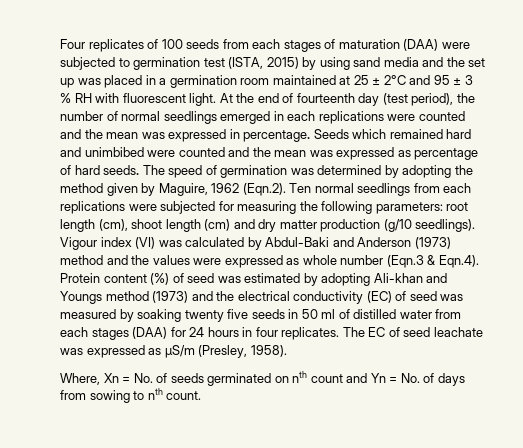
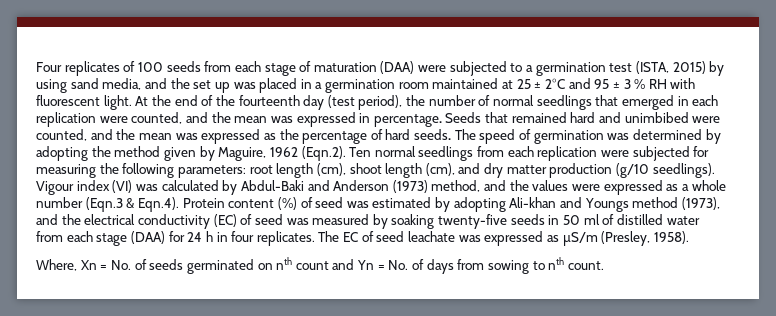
[283,40,321,52] stages -> [264,63,296,76] stage
(130, 62) none -> [526,65,534,72] a
[383,57,419,67] media -> [102,78,142,90] media,
(294, 98) none -> [215,95,235,106] the
(217, 117) none -> [595,95,619,106] that
[318,111,465,124] replications were counted -> [36,112,183,127] replication were counted,
[352,129,387,139] which -> [485,112,509,123] that
[178,147,225,157] counted -> [36,129,87,141] counted,
(411, 153) none -> [279,129,299,140] the
[60,201,125,214] replications -> [537,146,598,161] replication
[204,219,231,231] (cm) -> [425,163,455,176] (cm),
[60,255,103,265] method -> [431,180,481,192] method,
(300, 261) none -> [681,184,689,191] a
[152,291,189,303] (1973) -> [681,197,720,210] (1973),
[184,309,249,322] twenty five -> [438,214,508,229] twenty-five
[91,328,129,340] stages -> [96,233,128,246] stage
[207,327,239,337] hours -> [205,231,213,242] h

